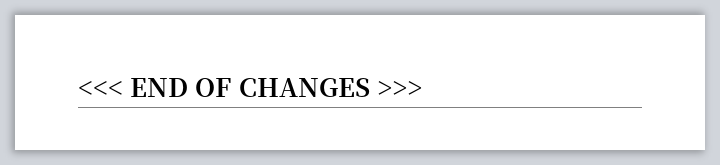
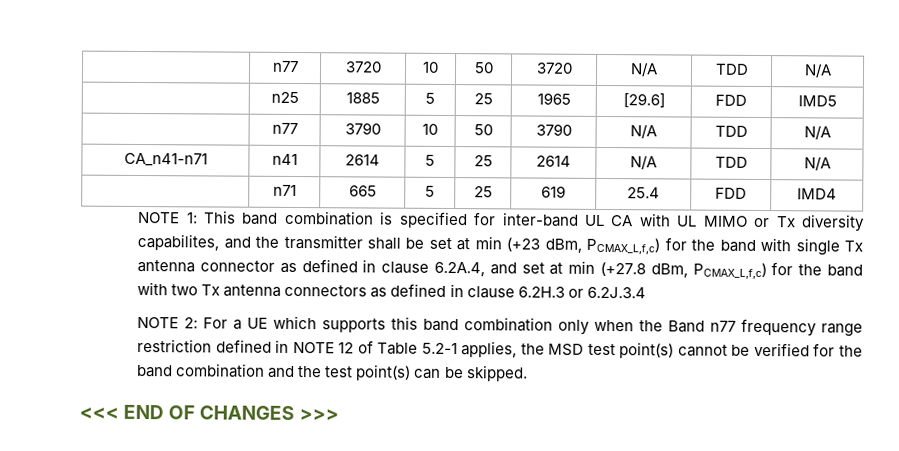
(78, 89) none -> [271,60,299,73] [344,61,382,73] [422,61,439,73] [473,62,494,74] [535,62,573,74] [630,62,658,77] [714,63,749,75] [803,63,832,78] [270,91,299,104] [345,92,380,104] [425,92,435,104] [473,93,493,105] [536,92,571,105] [622,93,665,108] [715,94,747,106] [797,95,837,107] [271,122,298,135] [344,122,381,135] [422,123,438,135] [473,124,493,136] [535,123,572,136] [630,124,657,139] [714,125,748,137] [803,125,831,140] [123,152,208,167] [271,153,298,166] [345,154,380,166] [425,154,435,166] [473,155,493,167] [536,155,571,167] [630,155,657,170] [714,156,748,168] [803,156,831,171] [272,184,297,197] [348,185,377,197] [425,185,435,197] [473,186,493,198] [541,185,566,198] [627,187,660,199] [715,187,747,199] [797,188,837,200] [138,210,865,232] [137,233,863,256] [137,259,863,280] [137,281,646,299] [137,315,863,337] [137,338,864,359] [137,363,528,382] | n77 | 3720 | 10 | 50 | 3720 | N/A | TDD | N/A // | n25 | 1885 | 5 | 25 | 1965 | [29.6] | FDD | IMD5 // | n77 | 3790 | 10 | 50 | 3790 | N/A | TDD | N/A // CA_n41-n71 | n41 | 2614 | 5 | 25 | 2614 | N/A | TDD | N/A // | n71 | 665 | 5 | 25 | 619 | 25.4 | FDD | IMD4 // NOTE 1: This band combination is specified for inter-band UL CA with UL MIMO or Tx diversity capabilites, and the transmitter shall be set at min (+23 dBm, PCMAX_L,f,c) for the band with single Tx antenna connector as defined in clause 6.2A.4, and set at min (+27.8 dBm, PCMAX_L,f,c) for the band with two Tx antenna connectors as defined in clause 6.2H.3 or 6.2J.3.4 // NOTE 2: For a UE which supports this band combination only when the Band n77 frequency range restriction defined in NOTE 12 of Table 5.2-1 applies, the MSD test point(s) cannot be verified for the band combination and the test point(s) can be skipped. //

